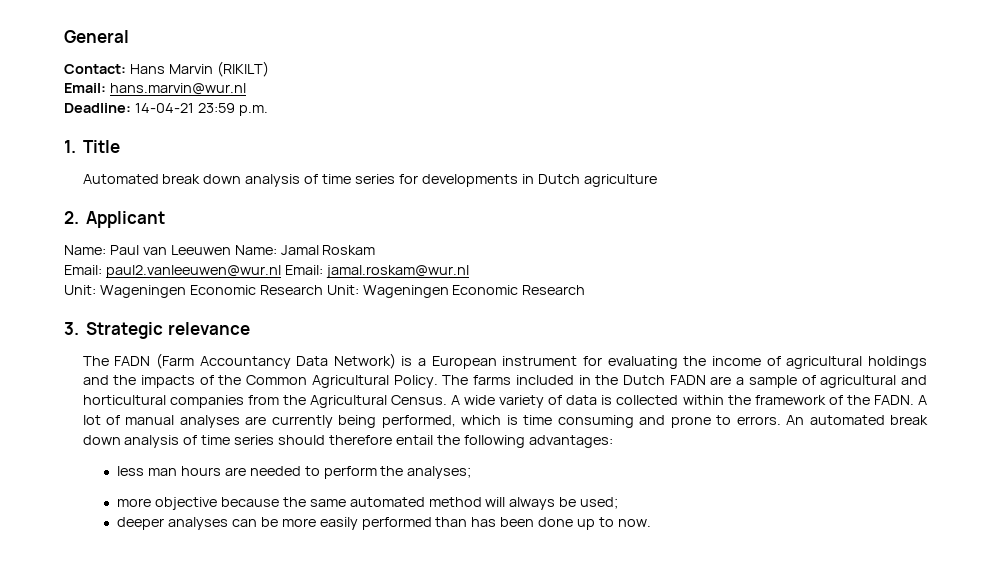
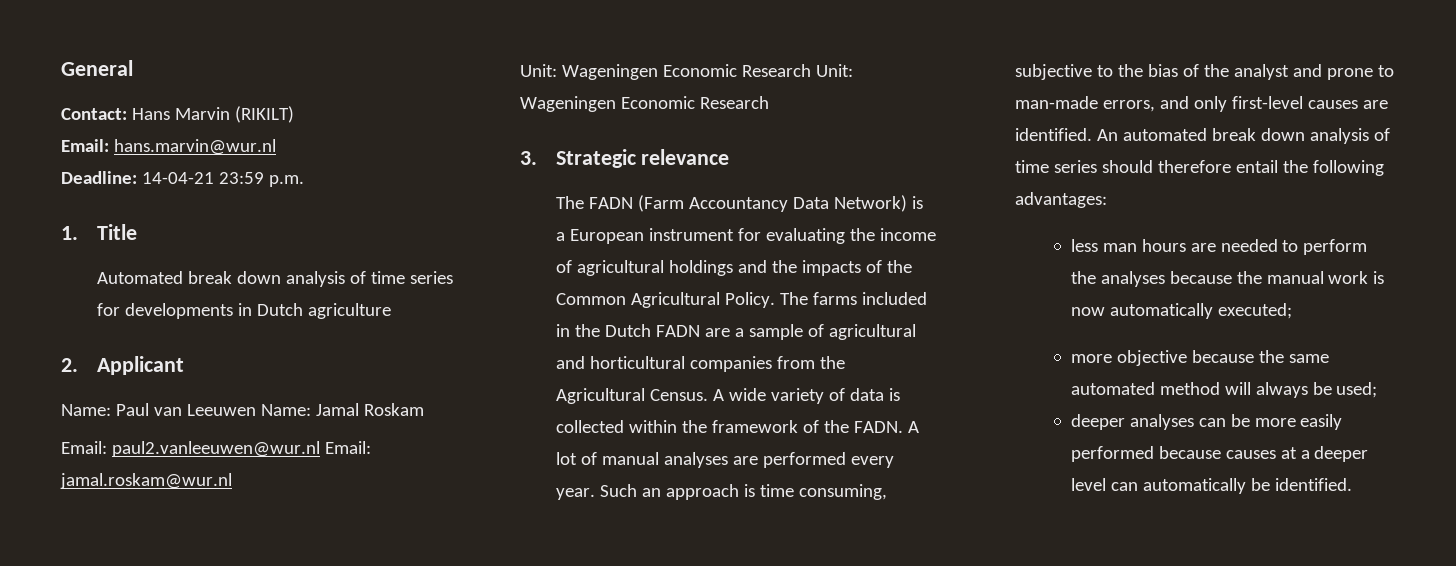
[271,415,781,428] currently being performed, which is time consuming and prone to errors. -> [762,452,894,468] [555,484,887,500] [1014,64,1394,80] [1014,96,1388,112] [1014,128,1092,141] performed every year. Such an approach is time consuming, subjective to the bias of the analyst and prone to man-made errors, and only first-level causes are identified.
[407,466,472,479] analyses; -> [1100,271,1385,287] [1070,303,1292,319] analyses because the manual work is now automatically executed;
[435,517,651,530] than has been done up to now. -> [1158,446,1369,462] [1070,478,1352,494] because causes at a deeper level can automatically be identified.

